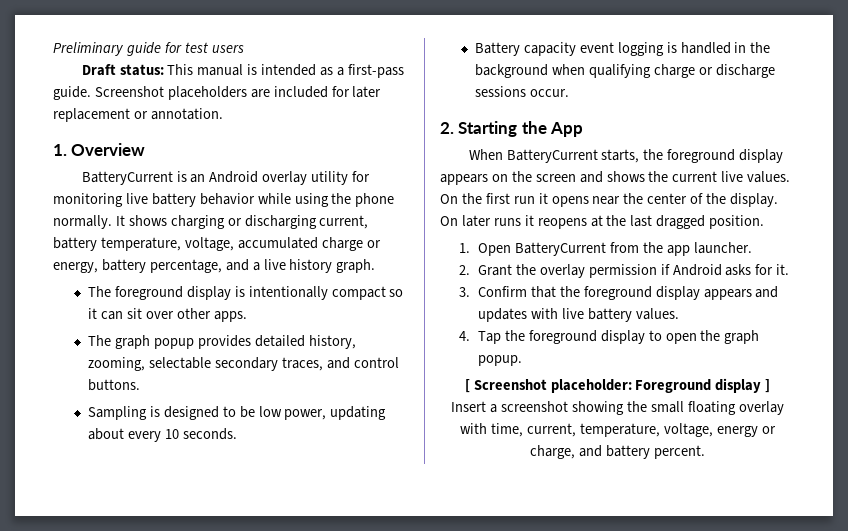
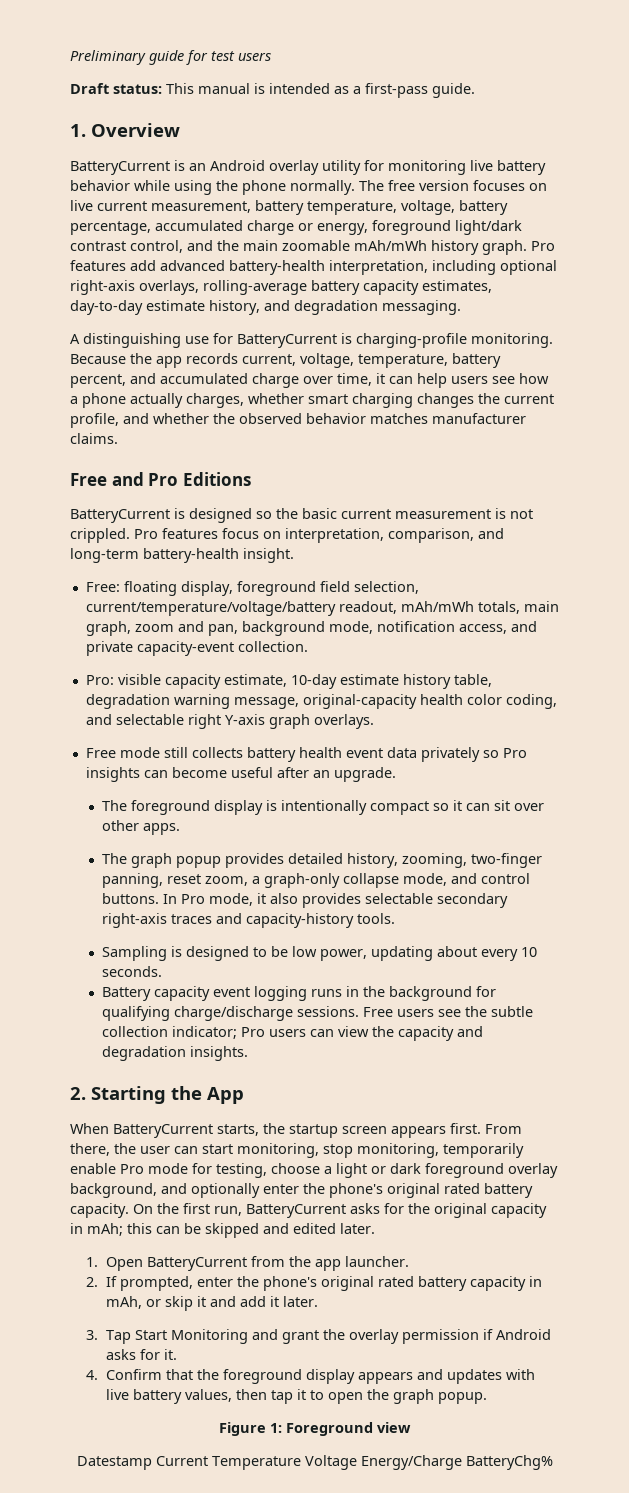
[94,86,382,100] [53,108,223,122] Screenshot placeholders are included for later replacement or annotation. -> (475, 90) none
[115,215,369,229] It shows charging or discharging current, -> [359,180,547,191] [70,200,251,213] The free version focuses on live current measurement,
(234, 244) none -> [459,200,508,215] [70,221,151,235] battery percentage,
[101,259,376,273] battery percentage, and a live history graph. -> [372,220,522,235] [70,240,555,255] [70,260,557,275] [70,280,492,295] [70,300,461,315] [70,333,553,348] [70,353,501,368] [70,373,549,388] [70,393,554,408] [70,413,526,428] [70,433,118,444] [70,472,251,486] [70,508,533,523] [70,528,504,543] [70,548,294,563] [85,581,419,596] [85,601,559,616] [85,621,537,636] [85,641,308,656] [85,674,492,689] [85,694,557,709] [85,714,374,729] [85,747,527,762] [85,767,396,782] foreground light/dark contrast control, and the main zoomable mAh/mWh history graph. Pro features add advanced battery-health interpretation, including optional right-axis overlays, rolling-average battery capacity estimates, day-to-day estimate history, and degradation messaging. // A distinguishing use for BatteryCurrent is charging-profile monitoring. Because the app records current, voltage, temperature, battery percent, and accumulated charge over time, it can help users see how a phone actually charges, whether smart charging changes the current profile, and whether the observed behavior matches manufacturer claims. // Free and Pro Editions // BatteryCurrent is designed so the basic current measurement is not crippled. Pro features focus on interpretation, comparison, and long-term battery-health insight. // Free: floating display, foreground field selection, current/temperature/voltage/battery readout, mAh/mWh totals, main graph, zoom and pan, background mode, notification access, and private capacity-event collection. // Pro: visible capacity estimate, 10-day estimate history table, degradation warning message, original-capacity health color coding, and selectable right Y-axis graph overlays. // Free mode still collects battery health event data privately so Pro insights can become useful after an upgrade.
[148,357,399,371] [87,379,140,391] selectable secondary traces, and control buttons. -> [471,853,543,868] [102,873,531,888] [102,893,509,908] [102,913,396,928] two-finger panning, reset zoom, a graph-only collapse mode, and control buttons. In Pro mode, it also provides selectable secondary right-axis traces and capacity-history tools.
[666,42,731,54] is handled -> [311,989,343,997] runs
[551,64,775,78] [474,86,569,97] when qualifying charge or discharge sessions occur. -> [476,986,497,997] [102,1006,534,1021] [102,1026,484,1041] [102,1046,249,1061] for qualifying charge/discharge sessions. Free users see the subtle collection indicator; Pro users can view the capacity and degradation insights.
[667,149,784,163] [440,171,791,185] [440,193,779,207] [440,215,765,229] foreground display appears on the screen and shows the current live values. On the first run it opens near the center of the display. On later runs it reopens at the last dragged position. -> [289,1123,522,1138] [70,1143,524,1158] [70,1163,558,1178] [70,1183,533,1198] [70,1203,547,1218] [70,1223,375,1238] startup screen appears first. From there, the user can start monitoring, stop monitoring, temporarily enable Pro mode for testing, choose a light or dark foreground overlay background, and optionally enter the phone's original rated battery capacity. On the first run, BatteryCurrent asks for the original capacity in mAh; this can be skipped and edited later.
[477,264,512,276] Grant -> [105,1276,542,1291] [105,1296,318,1311] [86,1329,319,1344] If prompted, enter the phone's original rated battery capacity in mAh, or skip it and add it later. // 3. Tap Start Monitoring and grant
[458,287,470,297] 3. -> [86,1370,99,1380] 4.
[635,308,679,320] [458,330,645,344] values. // 4. Tap the foreground display -> [184,1389,306,1404] values, then tap it
[464,378,771,393] [451,401,784,415] [460,423,776,437] [530,445,705,459] [ Screenshot placeholder: Foreground display ] // Insert a screenshot showing the small floating overlay with time, current, temperature, voltage, energy or charge, and battery percent. -> [219,1422,411,1436] [76,1455,553,1470] Figure 1: Foreground view // Datestamp Current Temperature Voltage Energy/Charge BatteryChg%

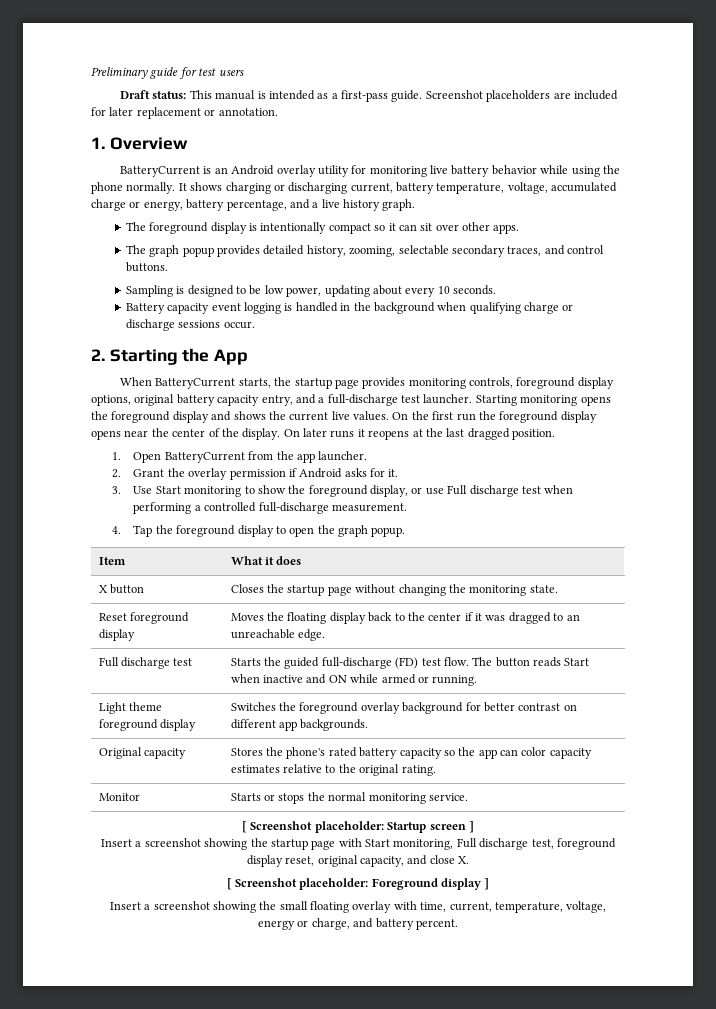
(475, 90) none -> [425,90,618,102] [91,107,278,119] Screenshot placeholders are included for later replacement or annotation.
[359,180,547,191] [70,200,251,213] The free version focuses on live current measurement, -> [178,182,393,194] It shows charging or discharging current,
[459,200,508,215] [70,221,151,235] battery percentage, -> (548, 188) none
[372,220,522,235] [70,240,555,255] [70,260,557,275] [70,280,492,295] [70,300,461,315] [70,333,553,348] [70,353,501,368] [70,373,549,388] [70,393,554,408] [70,413,526,428] [70,433,118,444] [70,472,251,486] [70,508,533,523] [70,528,504,543] [70,548,294,563] [85,581,419,596] [85,601,559,616] [85,621,537,636] [85,641,308,656] [85,674,492,689] [85,694,557,709] [85,714,374,729] [85,747,527,762] [85,767,396,782] foreground light/dark contrast control, and the main zoomable mAh/mWh history graph. Pro features add advanced battery-health interpretation, including optional right-axis overlays, rolling-average battery capacity estimates, day-to-day estimate history, and degradation messaging. // A distinguishing use for BatteryCurrent is charging-profile monitoring. Because the app records current, voltage, temperature, battery percent, and accumulated charge over time, it can help users see how a phone actually charges, whether smart charging changes the current profile, and whether the observed behavior matches manufacturer claims. // Free and Pro Editions // BatteryCurrent is designed so the basic current measurement is not crippled. Pro features focus on interpretation, comparison, and long-term battery-health insight. // Free: floating display, foreground field selection, current/temperature/voltage/battery readout, mAh/mWh totals, main graph, zoom and pan, background mode, notification access, and private capacity-event collection. // Pro: visible capacity estimate, 10-day estimate history table, degradation warning message, original-capacity health color coding, and selectable right Y-axis graph overlays. // Free mode still collects battery health event data privately so Pro insights can become useful after an upgrade. -> [186,199,416,211] battery percentage, and a live history graph.
[471,853,543,868] [102,873,531,888] [102,893,509,908] [102,913,396,928] two-finger panning, reset zoom, a graph-only collapse mode, and control buttons. In Pro mode, it also provides selectable secondary right-axis traces and capacity-history tools. -> [398,245,605,257] [125,262,168,272] selectable secondary traces, and control buttons.
[311,989,343,997] runs -> [284,302,338,312] is handled
[476,986,497,997] [102,1006,534,1021] [102,1026,484,1041] [102,1046,249,1061] for qualifying charge/discharge sessions. Free users see the subtle collection indicator; Pro users can view the capacity and degradation insights. -> [437,302,574,314] [125,319,255,331] when qualifying charge or discharge sessions occur.
[342,1123,522,1138] [70,1143,524,1158] [70,1163,558,1178] [70,1183,533,1198] [70,1203,547,1218] [70,1223,375,1238] screen appears first. From there, the user can start monitoring, stop monitoring, temporarily enable Pro mode for testing, choose a light or dark foreground overlay background, and optionally enter the phone's original rated battery capacity. On the first run, BatteryCurrent asks for the original capacity in mAh; this can be skipped and edited later. -> [334,377,614,389] [91,394,611,406] [91,411,597,423] [91,428,555,440] page provides monitoring controls, foreground display options, original battery capacity entry, and a full-discharge test launcher. Starting monitoring opens the foreground display and shows the current live values. On the first run the foreground display opens near the center of the display. On later runs it reopens at the last dragged position.
[105,1276,542,1291] [105,1296,318,1311] [86,1329,319,1344] If prompted, enter the phone's original rated battery capacity in mAh, or skip it and add it later. // 3. Tap Start Monitoring and grant -> [133,469,165,477] Grant
[86,1369,535,1384] [105,1389,306,1404] 4. Confirm that the foreground display appears and updates with live battery values, then tap it -> [112,485,574,497] [133,502,407,514] [112,525,274,537] 3. Use Start monitoring to show the foreground display, or use Full discharge test when performing a controlled full-discharge measurement. // 4. Tap the foreground display
[219,1422,411,1436] [76,1455,553,1470] // Figure 1: Foreground view // Datestamp Current Temperature Voltage Energy/Charge BatteryChg% -> [98,557,126,565] [230,556,302,565] [98,584,145,594] [230,584,558,596] [98,612,190,624] [98,629,135,641] [230,612,580,624] [230,629,326,641] [98,657,193,669] [230,657,590,669] [230,674,478,686] [98,702,163,714] [98,719,197,731] [230,702,577,714] [230,719,369,731] [98,747,187,759] [230,747,592,759] [230,764,436,776] [98,793,140,801] [230,792,468,804] [242,821,474,833] [101,838,616,850] [246,855,470,867] [226,878,490,890] [109,901,607,913] [258,918,458,930] // Item | What it does // X button | Closes the startup page without changing the monitoring state. // Reset foreground display | Moves the floating display back to the center if it was dragged to an unreachable edge. // Full discharge test | Starts the guided full-discharge (FD) test flow. The button reads Start when inactive and ON while armed or running. // Light theme foreground display | Switches the foreground overlay background for better contrast on different app backgrounds. // Original capacity | Stores the phone's rated battery capacity so the app can color capacity estimates relative to the original rating. // Monitor | Starts or stops the normal monitoring service. // [ Screenshot placeholder: Startup screen ] // Insert a screenshot showing the startup page with Start monitoring, Full discharge test, foreground display reset, original capacity, and close X. // [ Screenshot placeholder: Foreground display ] // Insert a screenshot showing the small floating overlay with time, current, temperature, voltage, energy or charge, and battery percent.

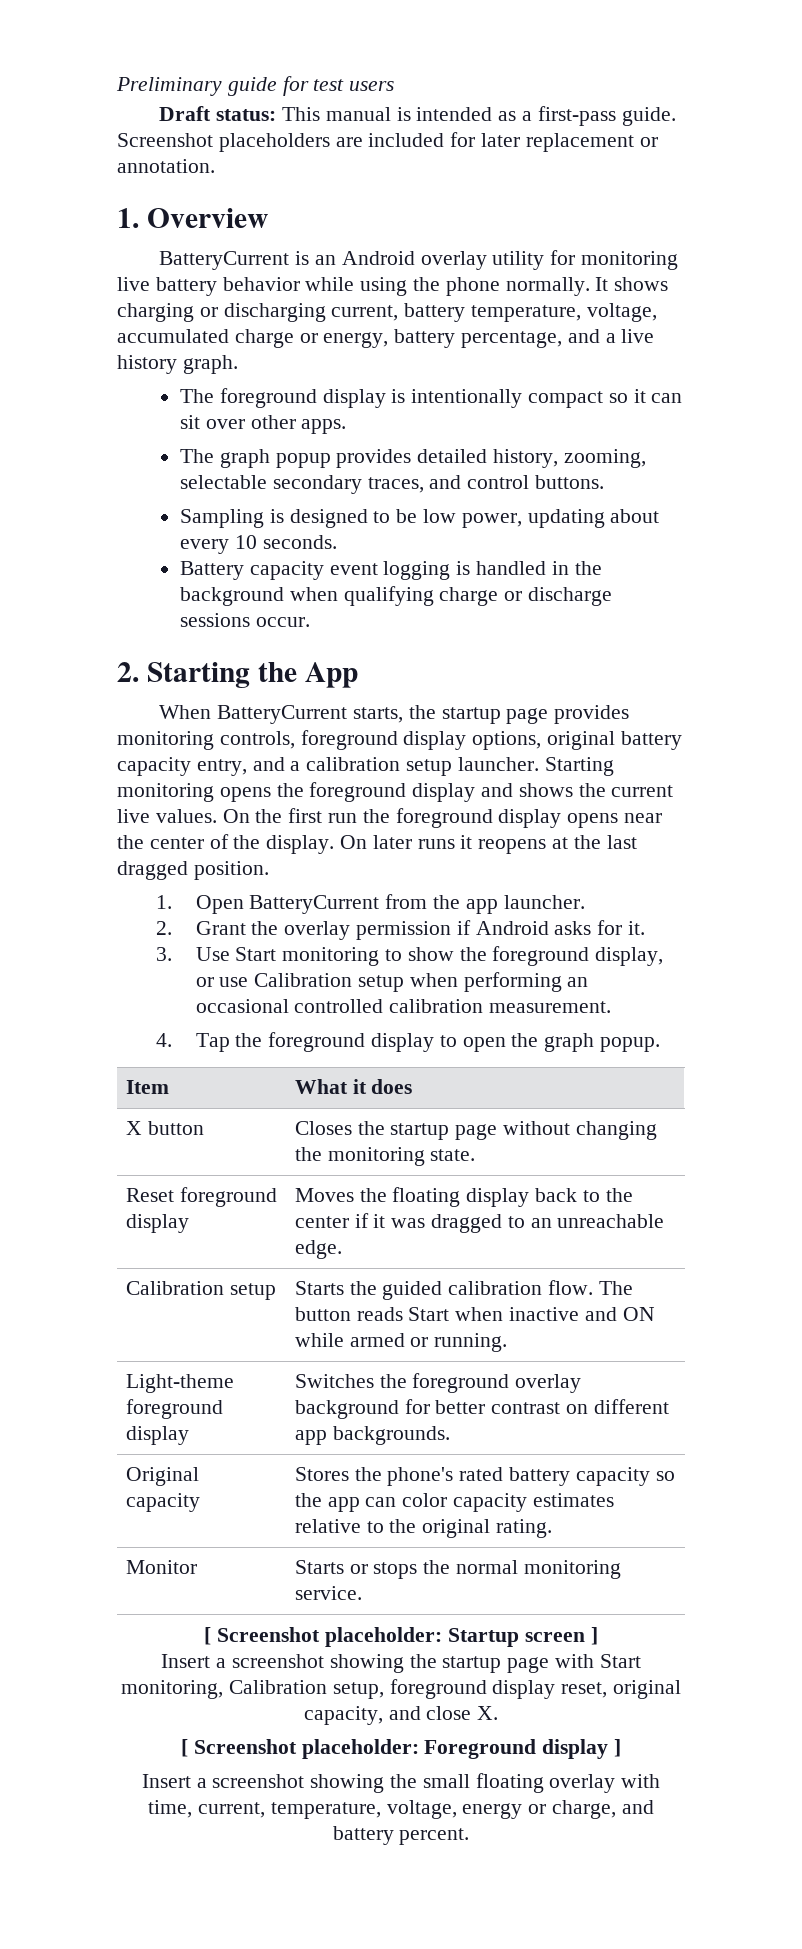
[327,394,420,406] full-discharge test -> [306,757,453,776] calibration setup
[447,485,574,497] [133,502,329,514] Full discharge test when performing a controlled full-discharge -> [254,972,589,992] [195,999,484,1013] Calibration setup when performing an occasional controlled calibration
[98,657,193,669] Full discharge test -> [125,1281,276,1300] Calibration setup
[321,657,441,669] full-discharge (FD) test -> [448,1281,543,1295] calibration
[98,702,163,714] Light theme -> [125,1374,234,1393] Light-theme
[456,838,554,850] Full discharge test, -> [228,1680,384,1699] Calibration setup,

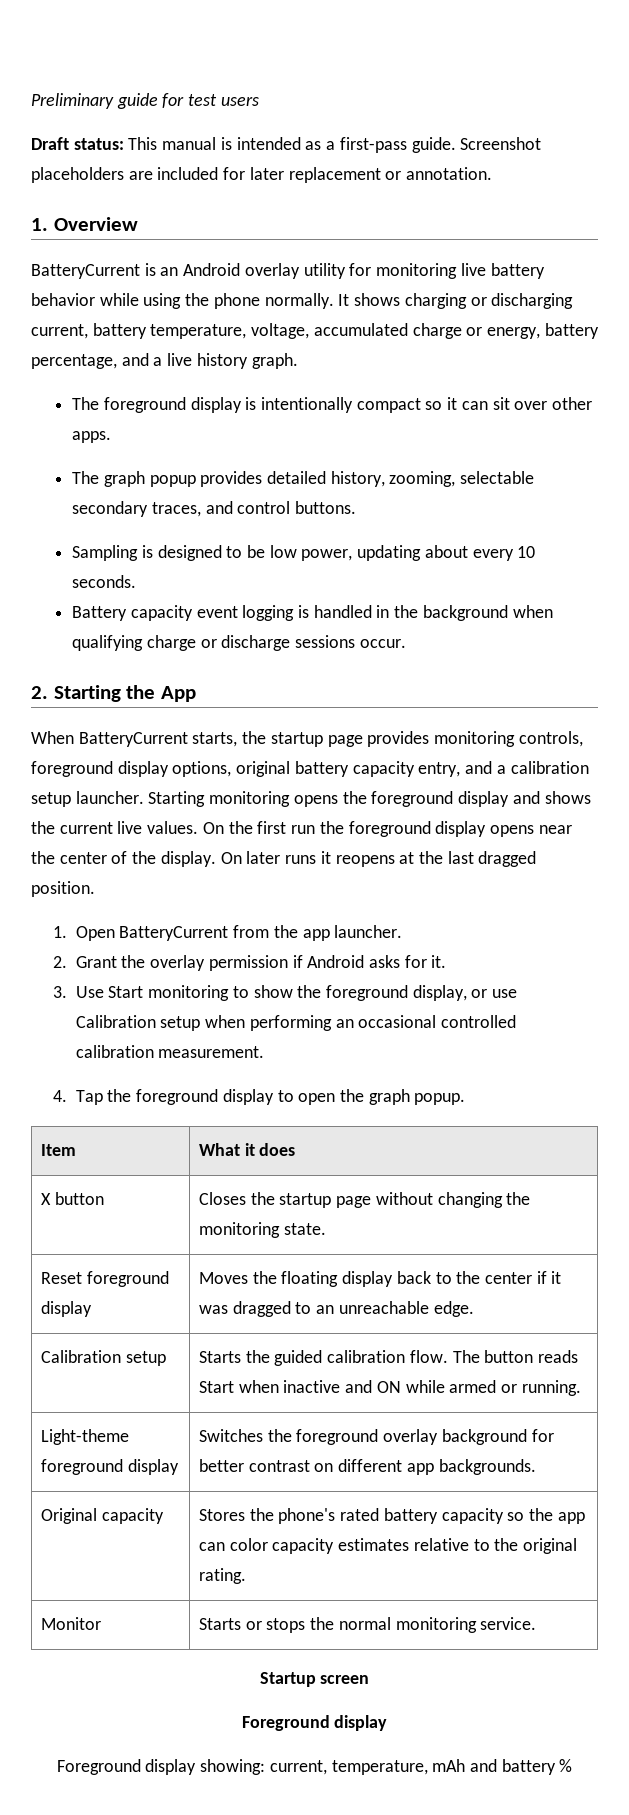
[204,1627,443,1647] [ Screenshot placeholder: -> (537, 1623) none
[590,1627,598,1645] [161,1654,641,1673] [121,1679,681,1699] [303,1706,499,1725] [180,1739,622,1759] [141,1773,661,1793] [148,1800,617,1819] ] // Insert a screenshot showing the startup page with Start monitoring, Calibration setup, foreground display reset, original capacity, and close X. // [ Screenshot placeholder: Foreground display ] // Insert a screenshot showing the small floating overlay with time, current, temperature, voltage, energy or charge, -> [241,1715,388,1731] [56,1759,466,1775] // Foreground display // Foreground display showing: current, temperature, mAh
[399,1828,470,1845] percent. -> [559,1759,573,1772] %

